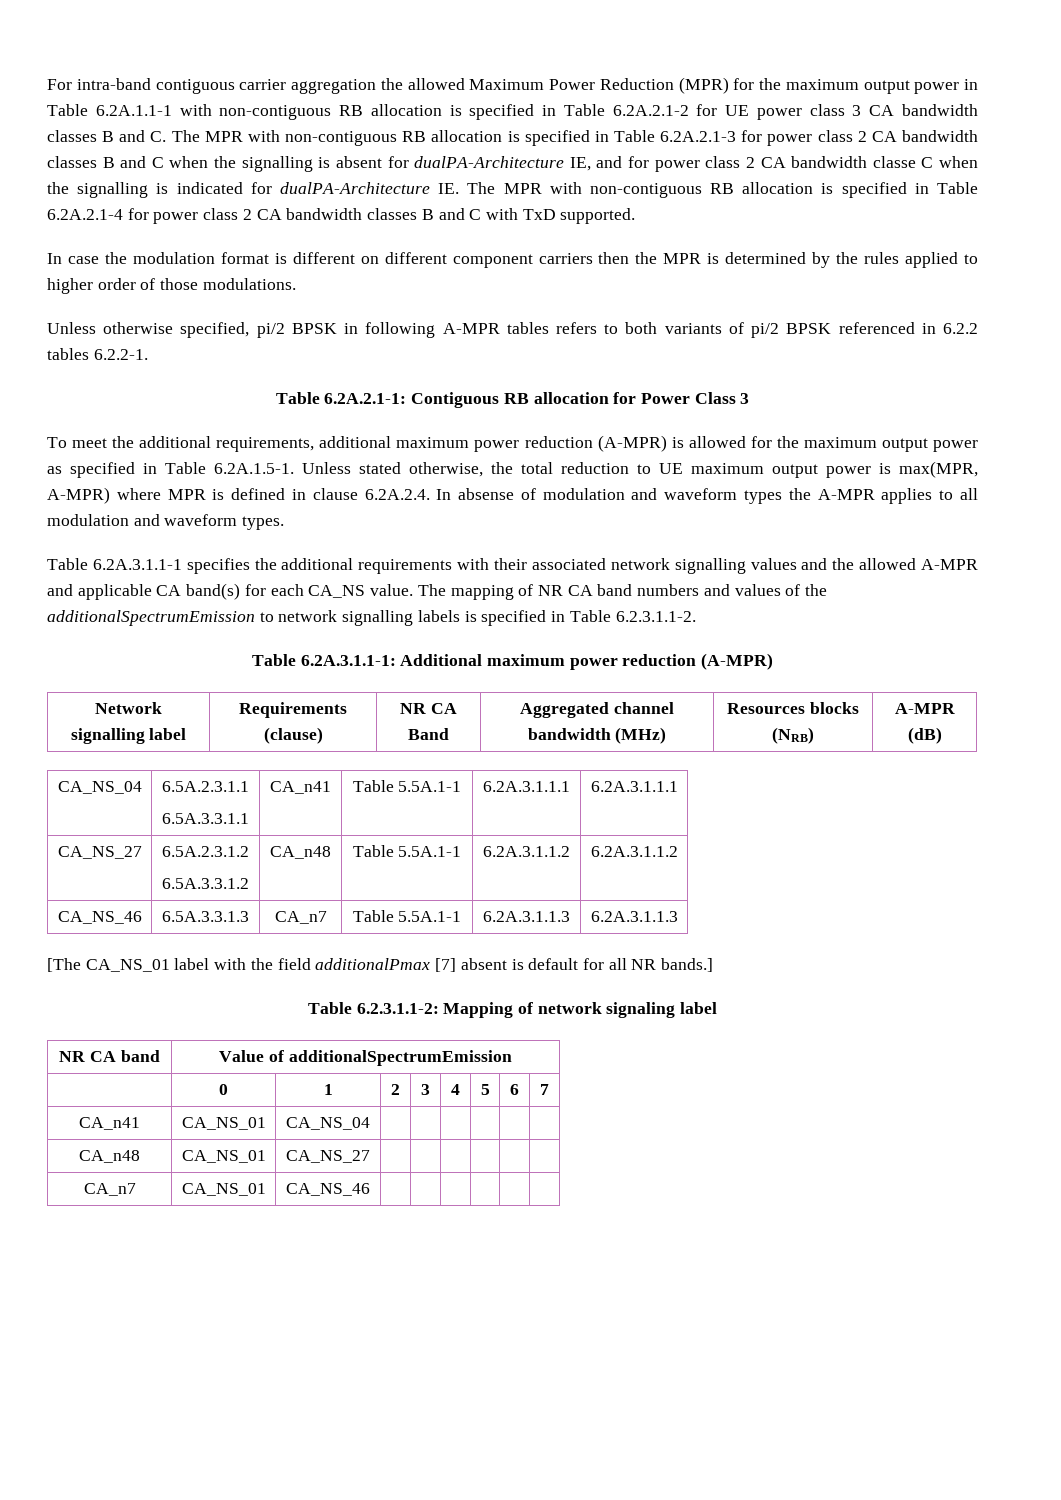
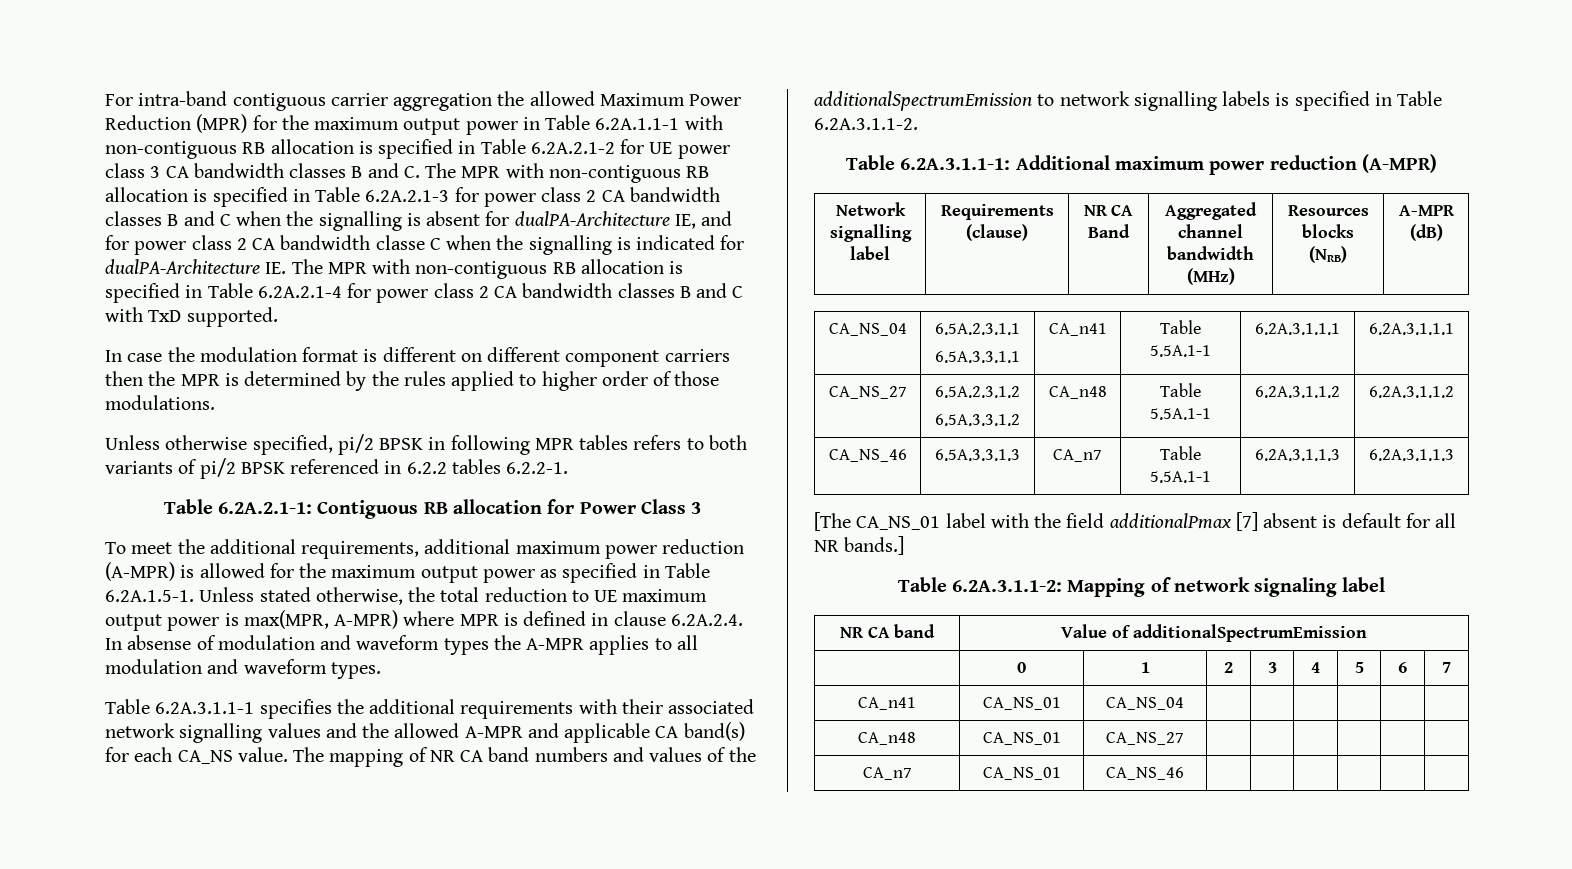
[442,323,500,334] A-MPR -> [534,438,574,450] MPR
[615,611,696,622] 6.2.3.1.1-2. -> [814,118,918,130] 6.2A.3.1.1-2.
[356,1003,439,1014] 6.2.3.1.1-2: -> [951,580,1062,592] 6.2A.3.1.1-2:

